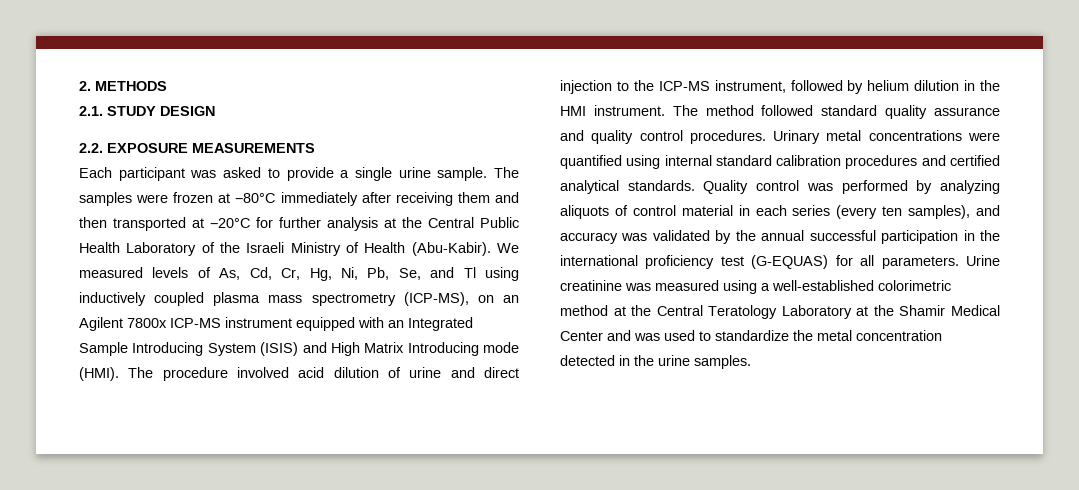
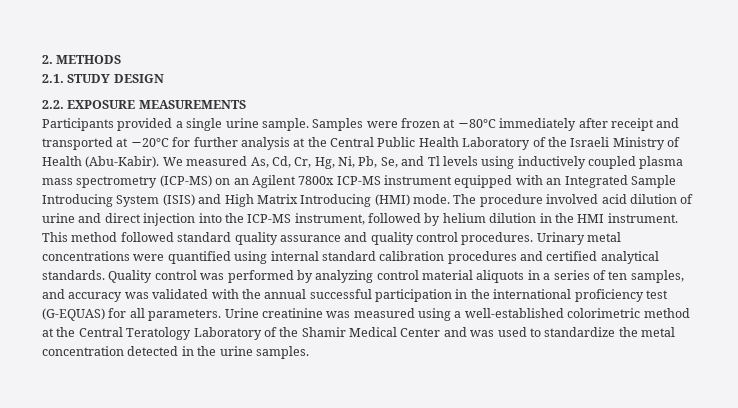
[79,167,334,181] Each participant was asked to provide -> [42,118,173,131] Participants provided
[493,167,519,178] [79,192,132,206] The samples -> [312,118,364,131] Samples
[395,192,519,206] [79,217,107,228] receiving them and then -> [610,118,680,131] receipt and
[152,267,211,278] levels of -> (248, 161) none
(476, 272) none -> [442,156,478,166] levels
[403,292,469,306] (ICP-MS), -> [159,175,212,187] (ICP-MS)
[483,342,519,353] [79,367,119,381] mode (HMI). -> [374,194,450,206] (HMI) mode.
[616,81,629,91] to -> [198,213,222,223] into
[672,105,698,116] The -> [42,232,68,242] This
[560,205,971,219] aliquots of control material in each series (every ten samples), -> [376,270,684,283] control material aliquots in a series of ten samples,
[715,230,732,244] by -> [211,289,239,299] with
[856,306,869,316] at -> [263,327,277,337] of

